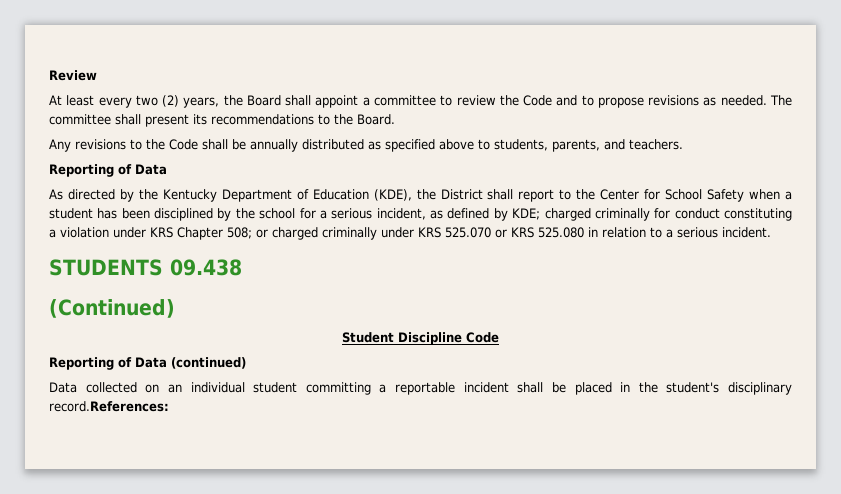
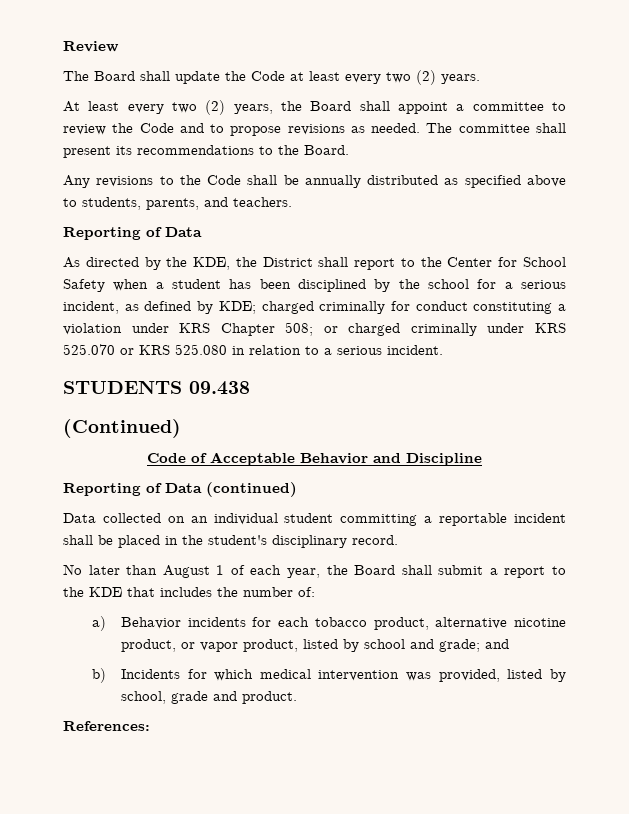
(97, 75) none -> [63,70,480,85] // The Board shall update the Code at least every two (2) years.
[162,189,412,202] Kentucky Department of Education (KDE), -> [193,257,231,270] KDE,
[342,332,394,343] Student -> [147,452,401,466] Code of Acceptable Behavior and
[466,332,499,343] Code -> (482, 459) none
[49,401,169,412] record.References: -> [352,535,398,545] [63,564,566,578] [63,587,315,597] [91,616,566,631] [120,639,509,652] [91,668,567,683] [120,691,297,704] [63,721,150,731] record. // No later than August 1 of each year, the Board shall submit a report to the KDE that includes the number of: // a) Behavior incidents for each tobacco product, alternative nicotine product, or vapor product, listed by school and grade; and // b) Incidents for which medical intervention was provided, listed by school, grade and product. // References:

